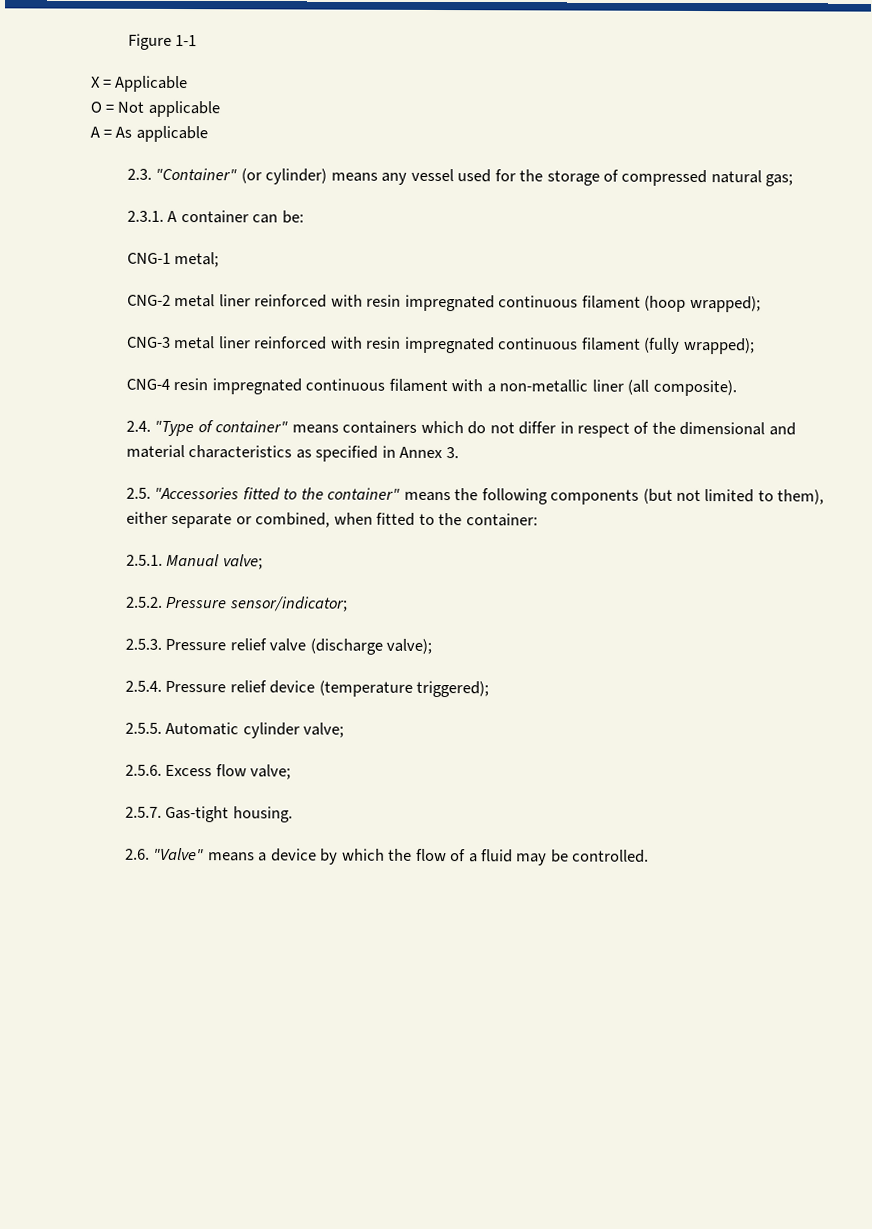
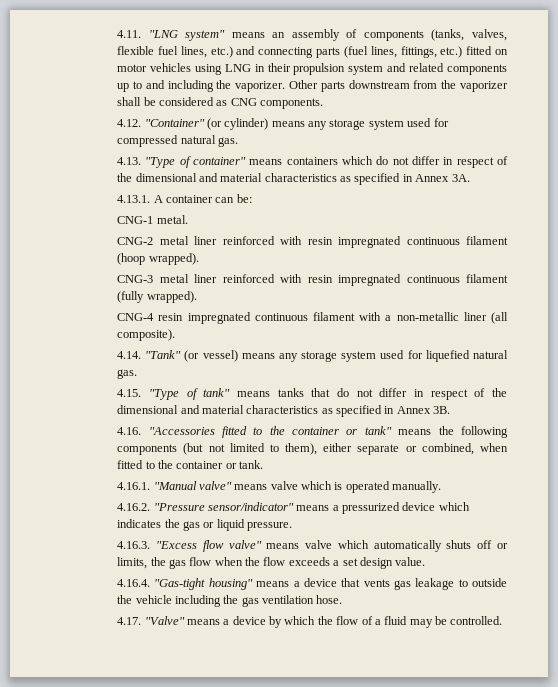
[128,33,198,50] [90,75,189,93] [89,100,220,118] [89,125,208,143] [127,168,153,180] Figure 1-1 // X = Applicable // O = Not applicable // A = As applicable // 2.3. -> [117,29,507,41] [117,46,508,58] [117,63,507,75] [117,80,508,92] [117,97,324,109] [117,119,142,127] 4.11. "LNG system" means an assembly of components (tanks, valves, flexible fuel lines, etc.) and connecting parts (fuel lines, fittings, etc.) fitted on motor vehicles using LNG in their propulsion system and related components up to and including the vaporizer. Other parts downstream from the vaporizer shall be considered as CNG components. // 4.12.
[410,168,794,187] [127,210,304,224] [127,251,220,268] [127,293,761,313] [127,335,755,355] [126,377,737,397] [126,420,152,432] vessel used for the storage of compressed natural gas; // 2.3.1. A container can be: // CNG-1 metal; // CNG-2 metal liner reinforced with resin impregnated continuous filament (hoop wrapped); // CNG-3 metal liner reinforced with resin impregnated continuous filament (fully wrapped); // CNG-4 resin impregnated continuous filament with a non-metallic liner (all composite). // 2.4. -> [329,118,449,130] [117,135,238,147] [117,157,142,165] storage system used for compressed natural gas. // 4.13.
[445,447,459,459] [126,487,152,499] 3. // 2.5. -> [451,174,470,182] [117,194,252,203] [117,215,188,224] [117,236,508,248] [117,253,199,265] [117,274,508,286] [117,291,197,303] [117,312,508,324] [117,329,176,341] [117,350,508,362] [117,369,138,379] [117,388,507,400] [117,405,451,417] [117,427,142,435] 3A. // 4.13.1. A container can be: // CNG-1 metal. // CNG-2 metal liner reinforced with resin impregnated continuous filament (hoop wrapped). // CNG-3 metal liner reinforced with resin impregnated continuous filament (fully wrapped). // CNG-4 resin impregnated continuous filament with a non-metallic liner (all composite). // 4.14. "Tank" (or vessel) means any storage system used for liquefied natural gas. // 4.15. "Type of tank" means tanks that do not differ in respect of the dimensional and material characteristics as specified in Annex 3B. // 4.16.
[327,487,401,500] container" -> [292,426,392,435] container or tank"
[465,513,538,527] [126,553,263,570] [126,596,348,612] [125,638,433,655] [125,680,490,698] [125,721,345,739] [125,764,292,780] [125,805,293,823] [125,848,151,860] container: // 2.5.1. Manual valve; // 2.5.2. Pressure sensor/indicator; // 2.5.3. Pressure relief valve (discharge valve); // 2.5.4. Pressure relief device (temperature triggered); // 2.5.5. Automatic cylinder valve; // 2.5.6. Excess flow valve; // 2.5.7. Gas-tight housing. // 2.6. -> [176,460,264,469] [117,481,442,493] [117,502,470,514] [117,519,293,531] [117,540,509,552] [117,557,426,569] [117,578,508,590] [117,595,343,607] [117,617,142,625] container or tank. // 4.16.1. "Manual valve" means valve which is operated manually. // 4.16.2. "Pressure sensor/indicator" means a pressurized device which indicates the gas or liquid pressure. // 4.16.3. "Excess flow valve" means valve which automatically shuts off or limits, the gas flow when the flow exceeds a set design value. // 4.16.4. "Gas-tight housing" means a device that vents gas leakage to outside the vehicle including the gas ventilation hose. // 4.17.

